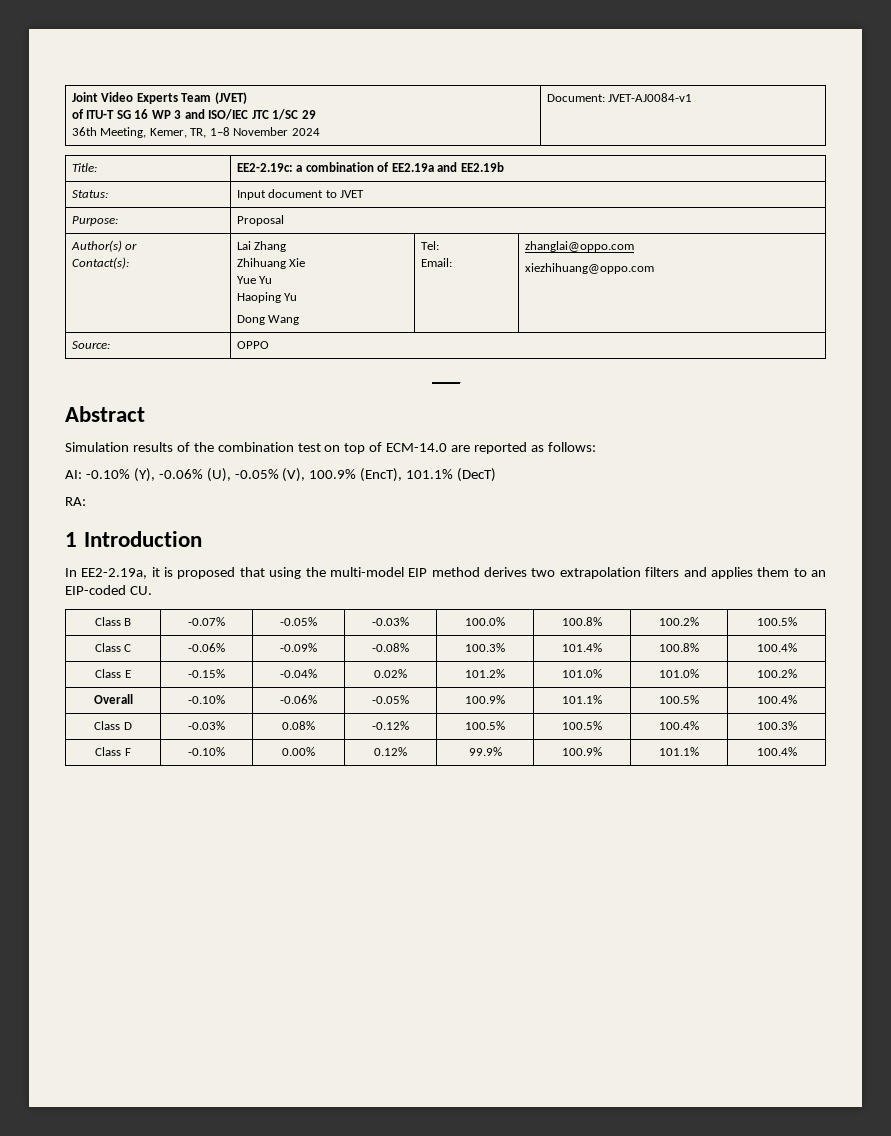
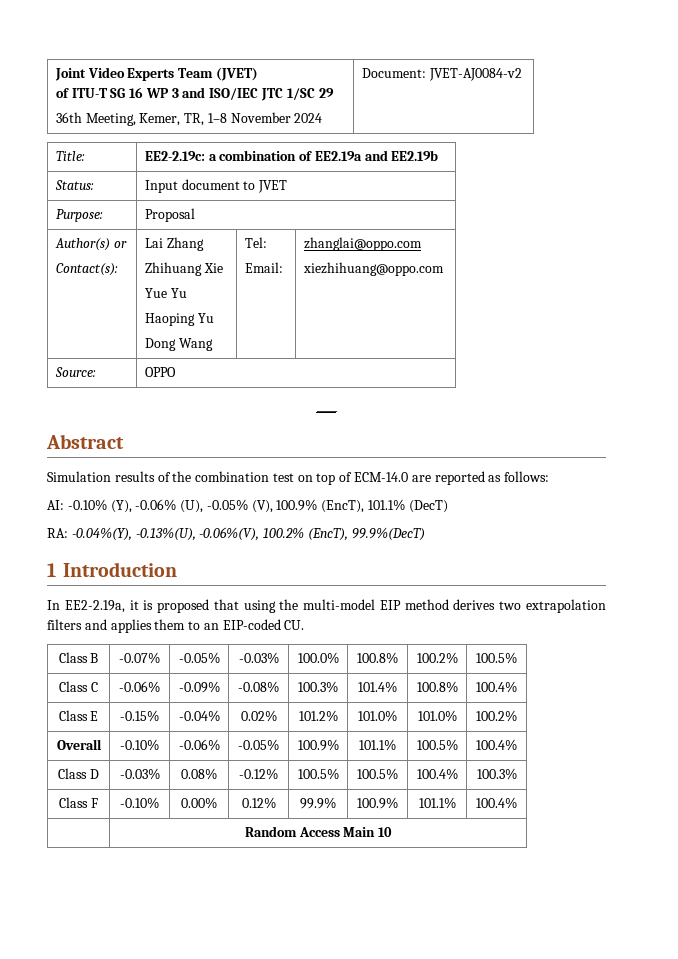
[608,93,693,102] JVET-AJ0084-v1 -> [428,68,522,81] JVET-AJ0084-v2
(86, 501) none -> [71,527,425,541] -0.04%(Y), -0.13%(U), -0.06%(V), 100.2% (EncT), 99.9%(DecT)
(797, 751) none -> [244,826,393,837] // | Random Access Main 10

